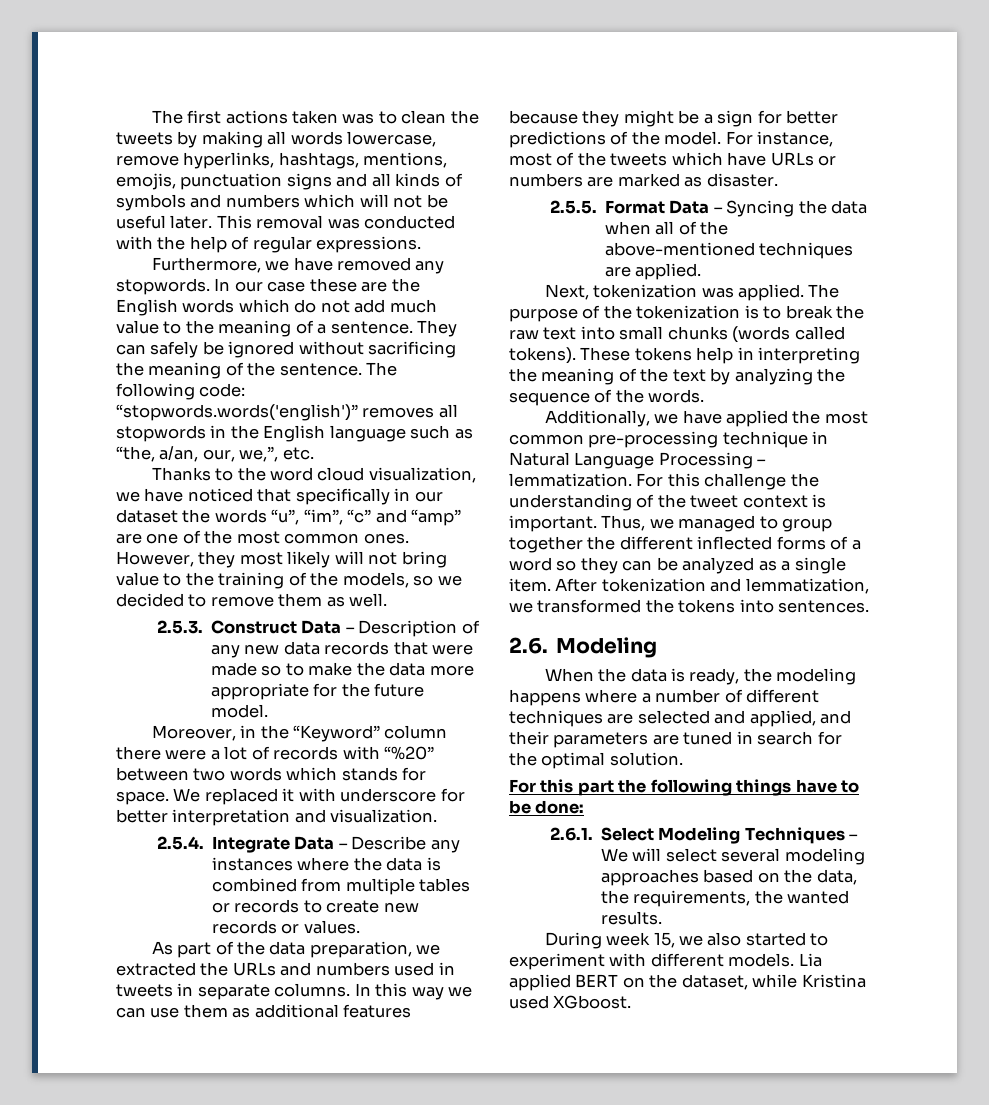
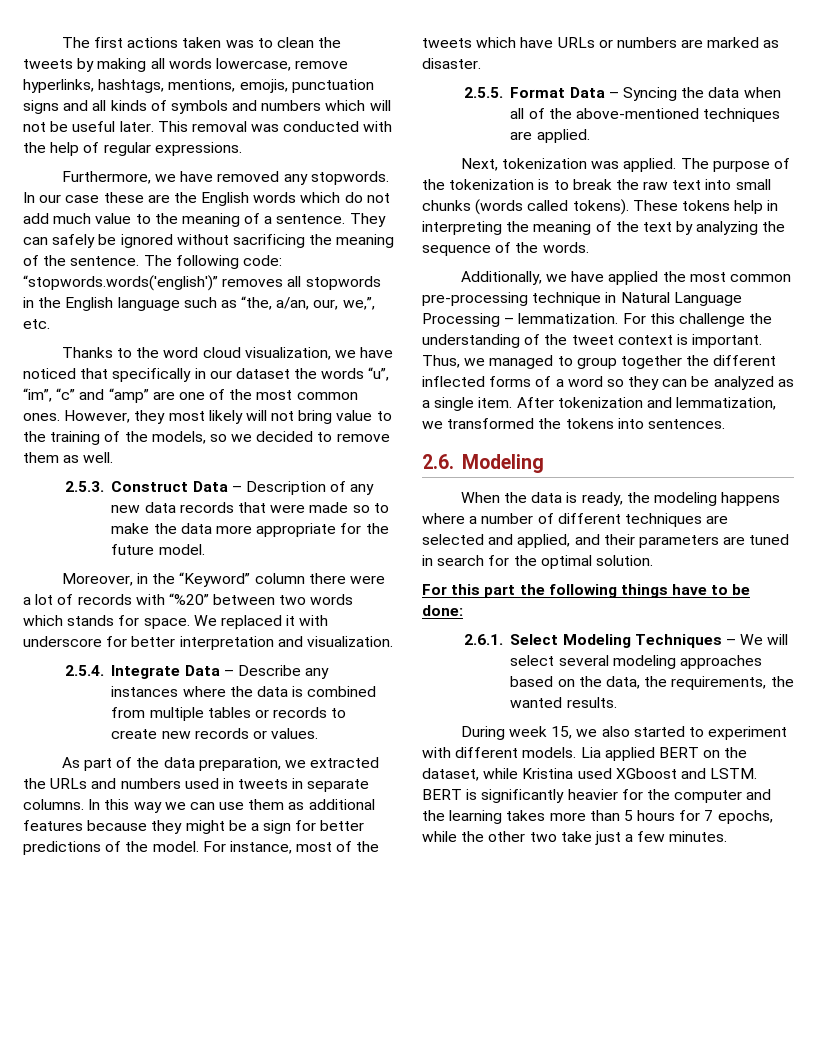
[553,995,632,1009] XGboost. -> [615,768,758,779] [422,789,772,803] [422,810,773,824] [422,831,728,845] XGboost and LSTM. BERT is significantly heavier for the computer and the learning takes more than 5 hours for 7 epochs, while the other two take just a few minutes.

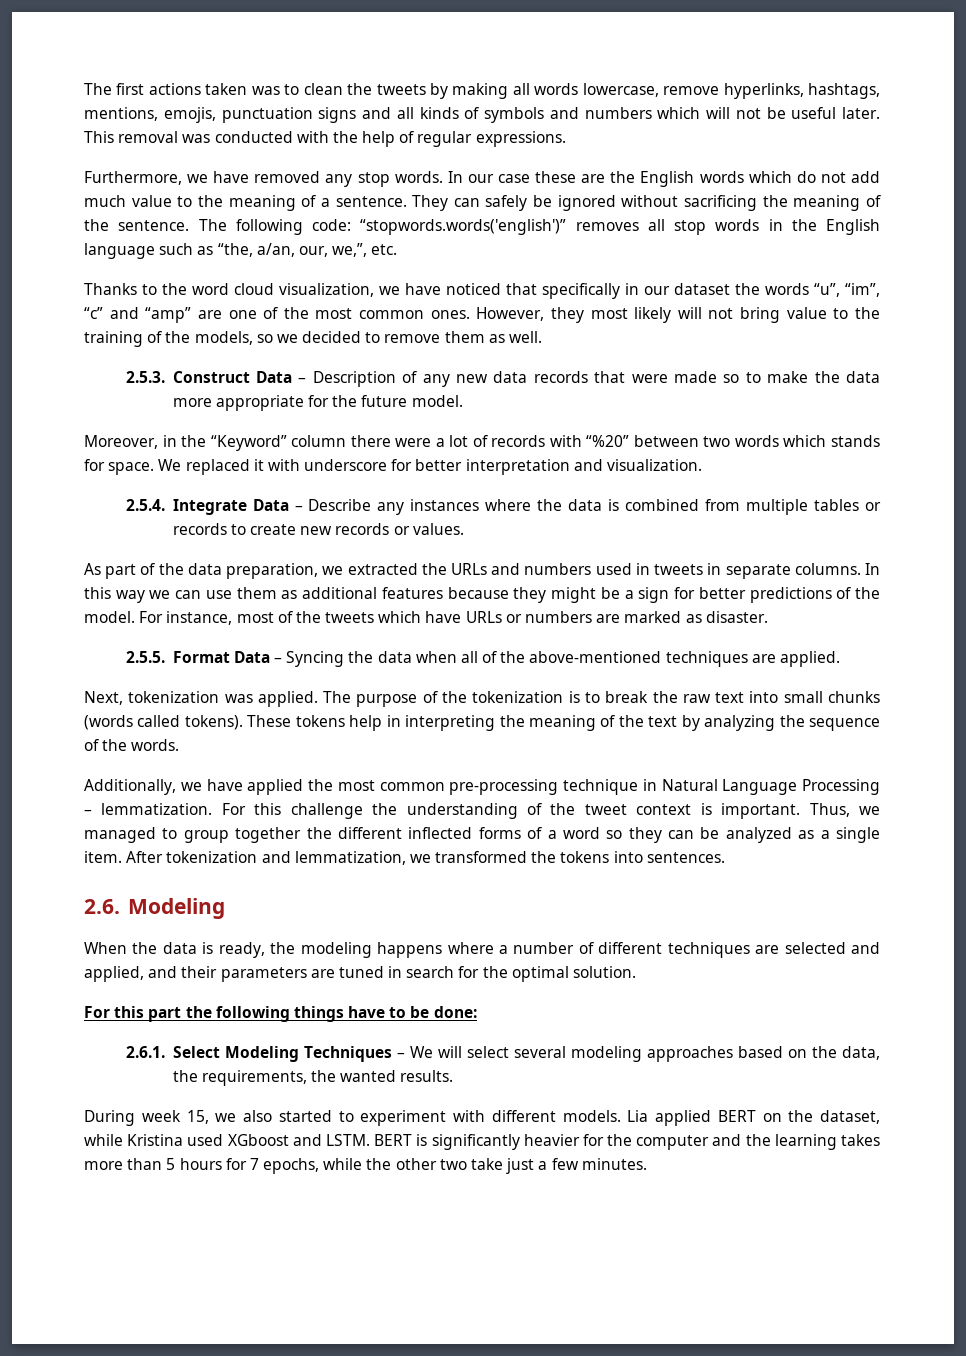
[310,171,389,185] stopwords. -> [357,171,443,187] stop words.
[305,276,381,290] stopwords -> [674,219,760,235] stop words

